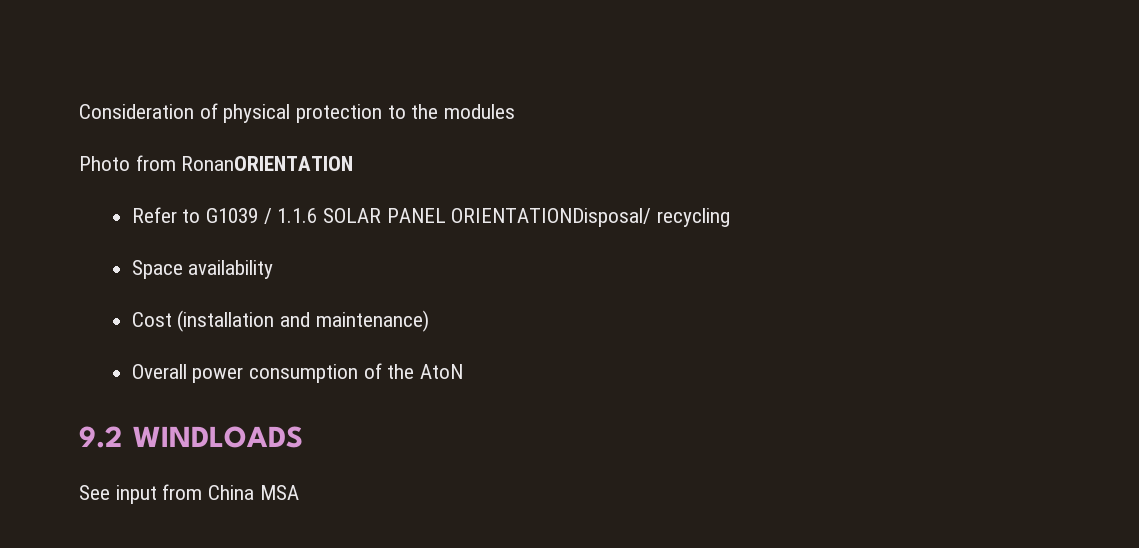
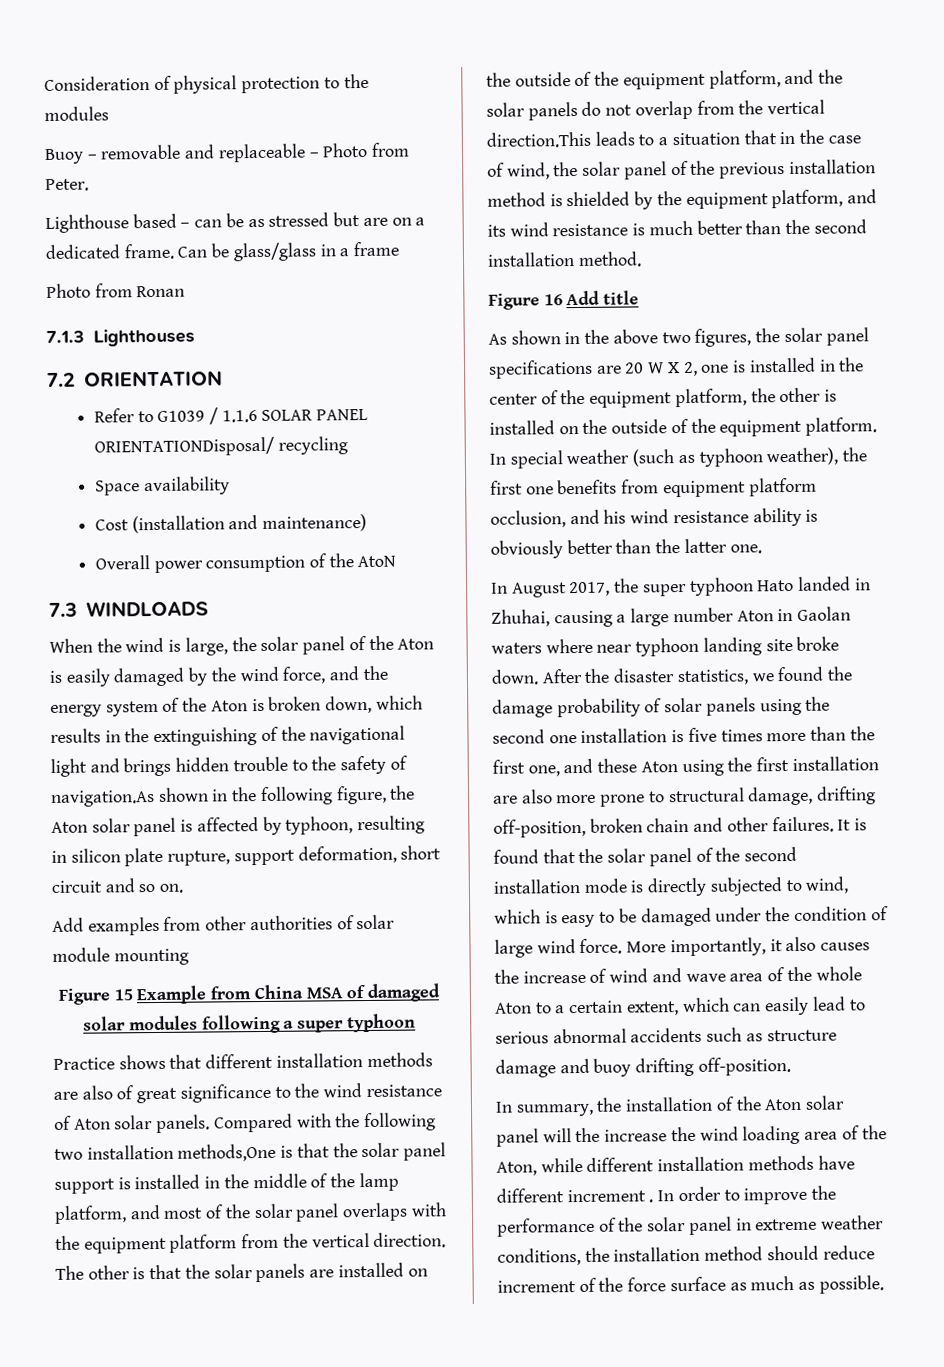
[79,155,354,171] Photo from RonanORIENTATION -> [44,142,411,165] [45,178,89,191] [45,212,426,233] [45,241,400,262] [46,283,186,298] [46,328,195,347] [47,370,223,387] Buoy – removable and replaceable – Photo from Peter. // Lighthouse based – can be as stressed but are on a dedicated frame. Can be glass/glass in a frame // Photo from Ronan // 7.1.3 Lighthouses // 7.2 ORIENTATION
[79,426,122,448] 9.2 -> [49,602,78,617] 7.3
[79,484,299,504] See input from China MSA -> [49,635,435,656] [49,665,388,687] [50,695,423,717] [50,725,406,747] [50,755,408,777] [50,785,416,807] [51,815,426,837] [51,845,442,867] [51,878,184,893] [52,914,396,936] [52,947,189,966] [57,983,441,1005] [83,1013,416,1034] [53,1052,433,1070] [53,1083,442,1104] [54,1112,437,1133] [54,1142,447,1162] [54,1172,399,1194] [54,1202,447,1224] [55,1232,447,1254] [55,1262,428,1283] [486,69,844,90] [486,99,826,121] [486,129,861,148] [487,159,876,180] [487,189,878,210] [487,219,867,237] [487,251,642,267] [488,290,640,310] [488,327,869,347] [488,357,865,379] [489,387,838,408] [489,417,878,437] [489,447,868,469] [490,477,817,498] [490,507,819,528] [490,538,762,559] [491,576,871,598] [491,606,852,628] [491,636,840,657] [491,666,853,686] [492,696,831,718] [492,726,875,744] [492,756,879,777] [493,786,877,807] [493,816,868,838] [493,846,798,867] [493,876,849,897] [494,906,889,928] [494,936,871,958] [494,966,862,984] [495,996,866,1016] [495,1027,837,1044] [495,1057,791,1078] [495,1095,846,1117] [496,1125,887,1147] [496,1155,855,1176] [496,1185,837,1205] [497,1215,885,1237] [497,1245,875,1266] [497,1275,884,1294] When the wind is large, the solar panel of the Aton is easily damaged by the wind force, and the energy system of the Aton is broken down, which results in the extinguishing of the navigational light and brings hidden trouble to the safety of navigation.As shown in the following figure, the Aton solar panel is affected by typhoon, resulting in silicon plate rupture, support deformation, short circuit and so on. // Add examples from other authorities of solar module mounting // Figure 15 Example from China MSA of damaged solar modules following a super typhoon // Practice shows that different installation methods are also of great significance to the wind resistance of Aton solar panels. Compared with the following two installation methods,One is that the solar panel support is installed in the middle of the lamp platform, and most of the solar panel overlaps with the equipment platform from the vertical direction. The other is that the solar panels are installed on the outside of the equipment platform, and the solar panels do not overlap from the vertical direction.This leads to a situation that in the case of wind, the solar panel of the previous installation method is shielded by the equipment platform, and its wind resistance is much better than the second installation method. // Figure 16 Add title // As shown in the above two figures, the solar panel specifications are 20 W X 2, one is installed in the center of the equipment platform, the other is installed on the outside of the equipment platform. In special weather (such as typhoon weather), the first one benefits from equipment platform occlusion, and his wind resistance ability is obviously better than the latter one. // In August 2017, the super typhoon Hato landed in Zhuhai, causing a large number Aton in Gaolan waters where near typhoon landing site broke down. After the disaster statistics, we found the damage probability of solar panels using the second one installation is five times more than the first one, and these Aton using the first installation are also more prone to structural damage, drifting off-position, broken chain and other failures. It is found that the solar panel of the second installation mode is directly subjected to wind, which is easy to be damaged under the condition of large wind force. More importantly, it also causes the increase of wind and wave area of the whole Aton to a certain extent, which can easily lead to serious abnormal accidents such as structure damage and buoy drifting off-position. // In summary, the installation of the Aton solar panel will the increase the wind loading area of the Aton, while different installation methods have different increment . In order to improve the performance of the solar panel in extreme weather conditions, the installation method should reduce increment of the force surface as much as possible.

